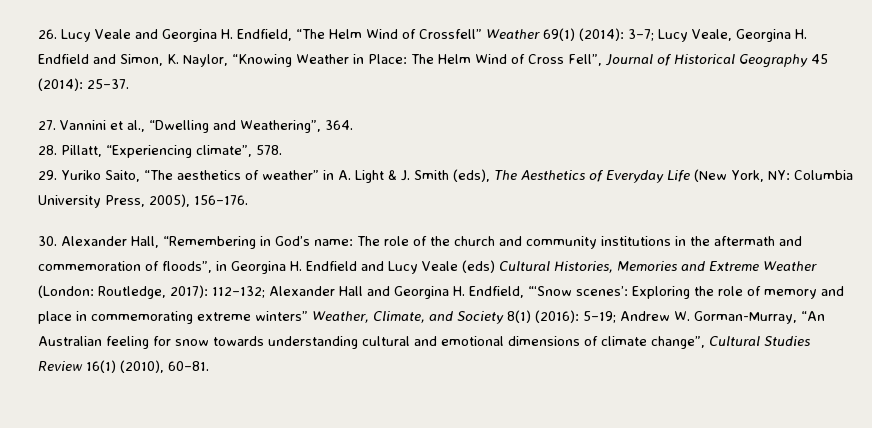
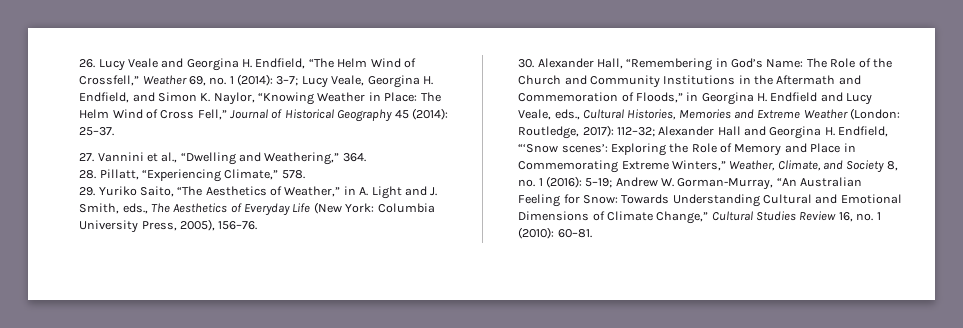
[418,28,575,41] Crossfell” Weather 69(1) -> [79,75,234,86] Crossfell,” Weather 69, no. 1
[37,54,163,66] Endfield and Simon, -> [79,92,197,103] Endfield, and Simon
[567,54,602,66] Fell”, -> [197,109,227,120] Fell,”
[239,120,321,133] Weathering”, -> [264,152,340,165] Weathering,”
[195,145,252,157] climate”, -> [224,169,279,180] Climate,”
[176,169,490,183] aesthetics of weather” in A. Light & J. Smith (eds), -> [205,186,438,199] [79,203,148,214] Aesthetics of Weather,” in A. Light and J. Smith, eds.,
[730,170,790,182] York, NY: -> [345,203,375,213] York:
[193,195,248,205] 156–176. -> [218,221,258,230] 156–76.
[313,236,802,249] [37,261,212,273] name: The role of the church and community institutions in the aftermath and commemoration of floods”, -> [766,58,892,68] [518,75,861,88] [518,92,683,103] Name: The Role of the Church and Community Institutions in the Aftermath and Commemoration of Floods,”
[421,260,495,273] Veale (eds) -> [518,109,580,120] Veale, eds.,
[211,286,265,298] 112–132; -> [616,127,655,137] 112–32;
[717,286,844,299] [37,311,308,324] role of memory and place in commemorating extreme winters” -> [691,143,856,156] [518,160,726,173] Role of Memory and Place in Commemorating Extreme Winters,”
[506,310,531,323] 8(1) -> [886,161,898,171] [518,178,543,187] 8, no. 1
[105,336,810,349] [37,360,164,373] feeling for snow towards understanding cultural and emotional dimensions of climate change”, Cultural Studies Review 16(1) (2010), -> [518,194,902,207] [518,211,881,224] [518,227,555,239] Feeling for Snow: Towards Understanding Cultural and Emotional Dimensions of Climate Change,” Cultural Studies Review 16, no. 1 (2010):

